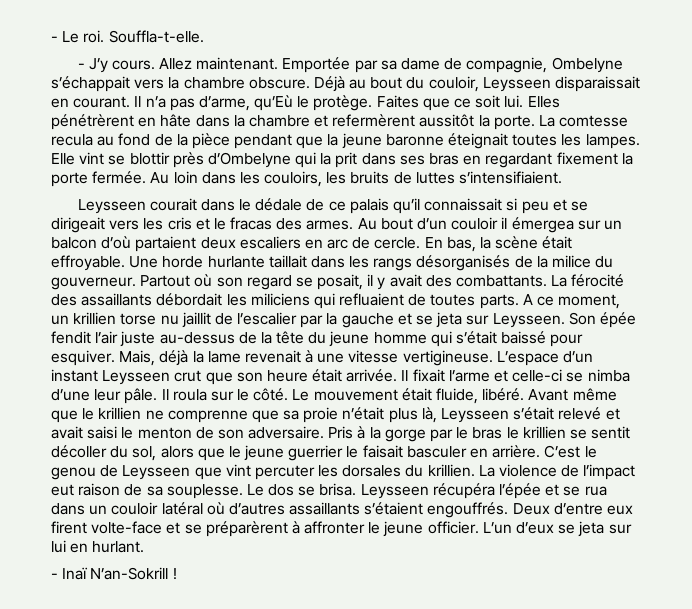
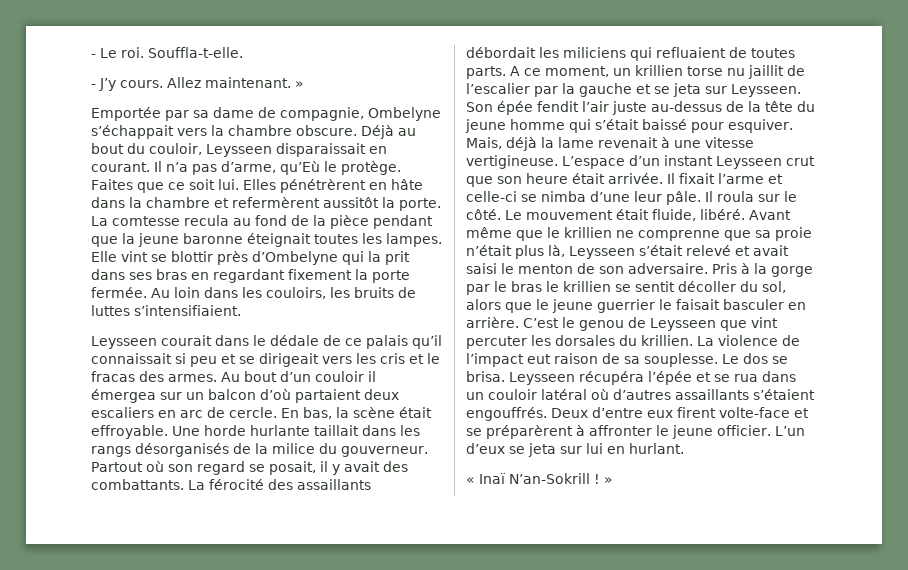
(279, 63) none -> [295,81,304,88] » //
[51,573,58,579] - -> [466,477,475,484] «
(177, 574) none -> [604,477,613,484] »

